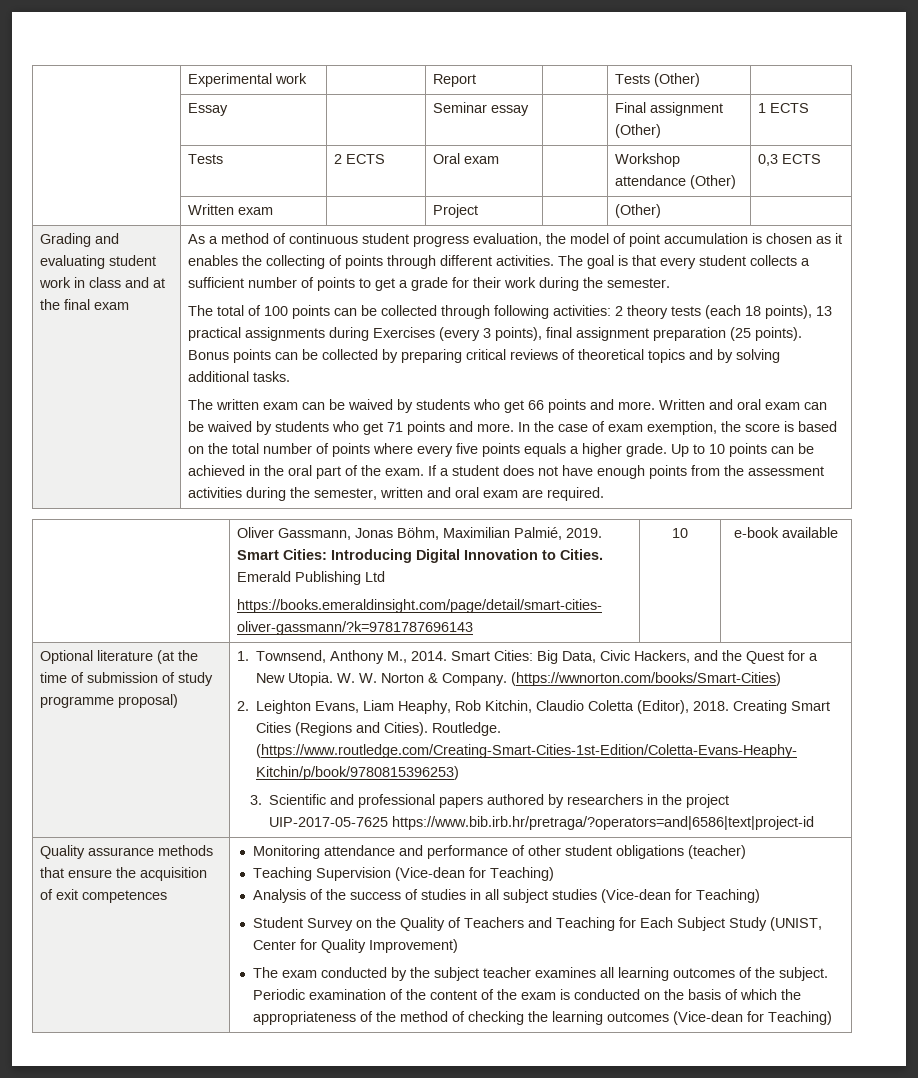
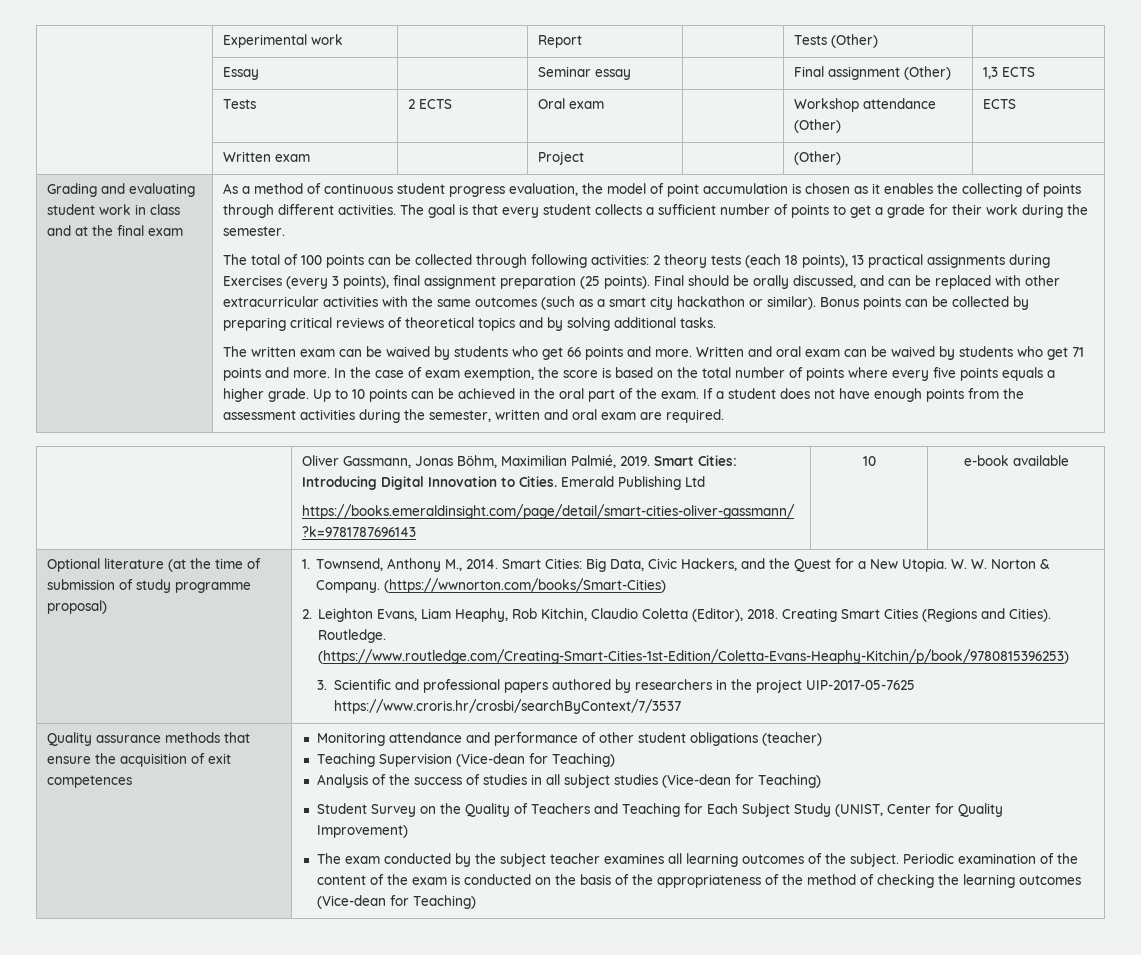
[757,103,766,113] 1 -> [982,67,998,79] 1,3
[757,154,778,166] 0,3 -> (841, 126) none
(802, 334) none -> [653,275,1060,289] [222,296,816,310] Final should be orally discussed, and can be replaced with other extracurricular activities with the same outcomes (such as a smart city hackathon or similar).
[392,816,815,830] https://www.bib.irb.hr/pretraga/?operators=and|6586|text|project-id -> [333,699,681,714] https://www.croris.hr/crosbi/searchByContext/7/3537
[739,989,777,1000] which -> (629, 879) none

